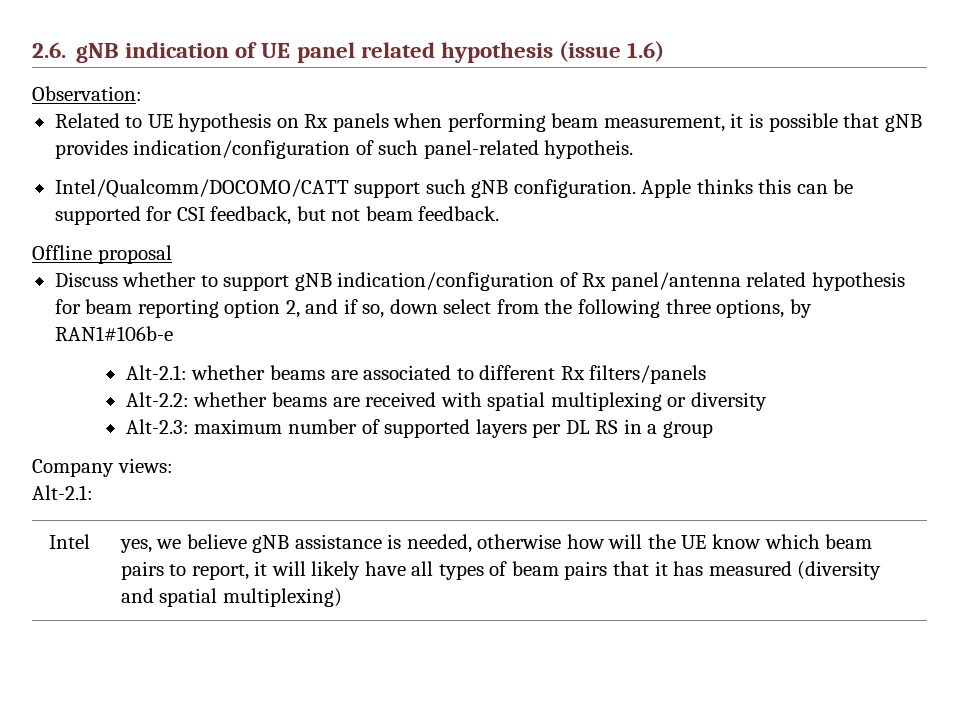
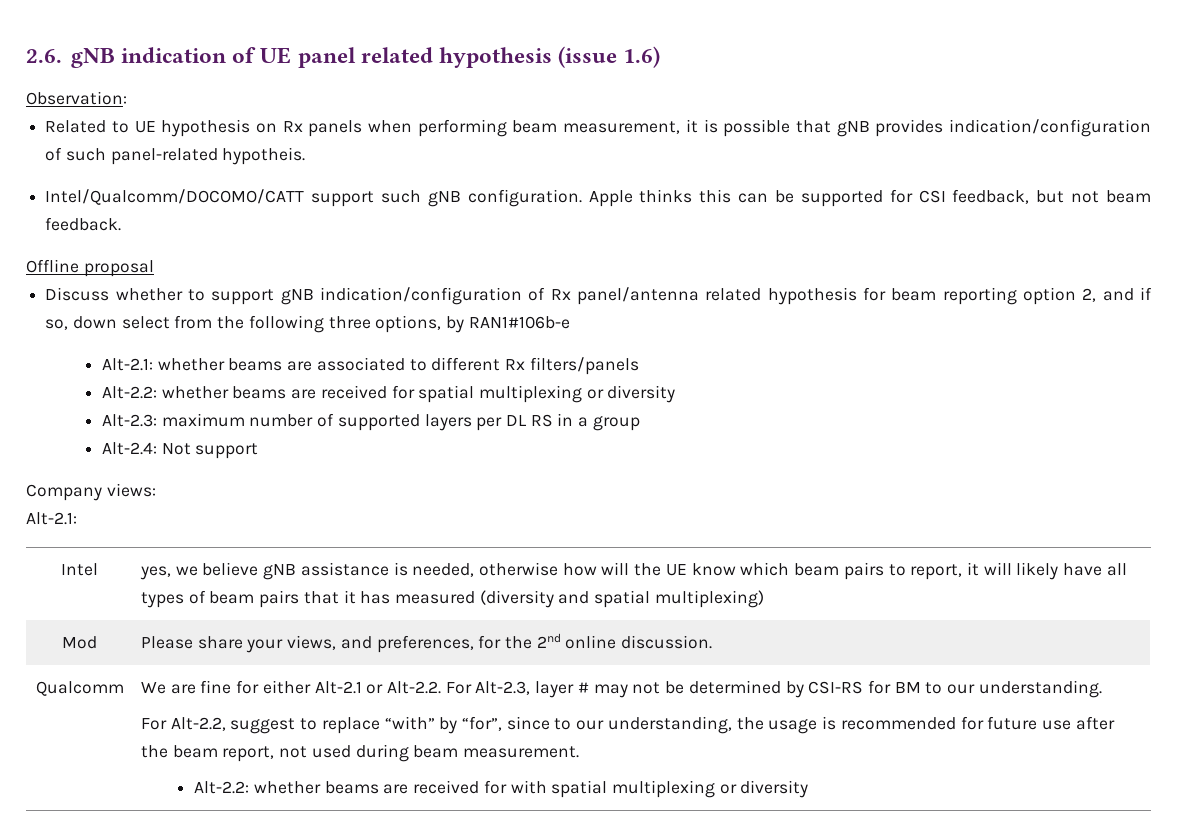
[440,392,482,407] with -> [391,385,415,399] for
(713, 429) none -> [101,442,259,459] // Alt-2.4: Not support
(342, 597) none -> [62,636,97,649] [140,633,713,653] [35,681,124,696] [140,680,1102,698] [140,716,1115,734] [140,744,579,762] [194,780,809,798] // Mod | Please share your views, and preferences, for the 2nd online discussion. // Qualcomm | We are fine for either Alt-2.1 or Alt-2.2. For Alt-2.3, layer # may not be determined by CSI-RS for BM to our understanding. // For Alt-2.2, suggest to replace “with” by “for”, since to our understanding, the usage is recommended for future use after the beam report, not used during beam measurement. // Alt-2.2: whether beams are received for with spatial multiplexing or diversity

